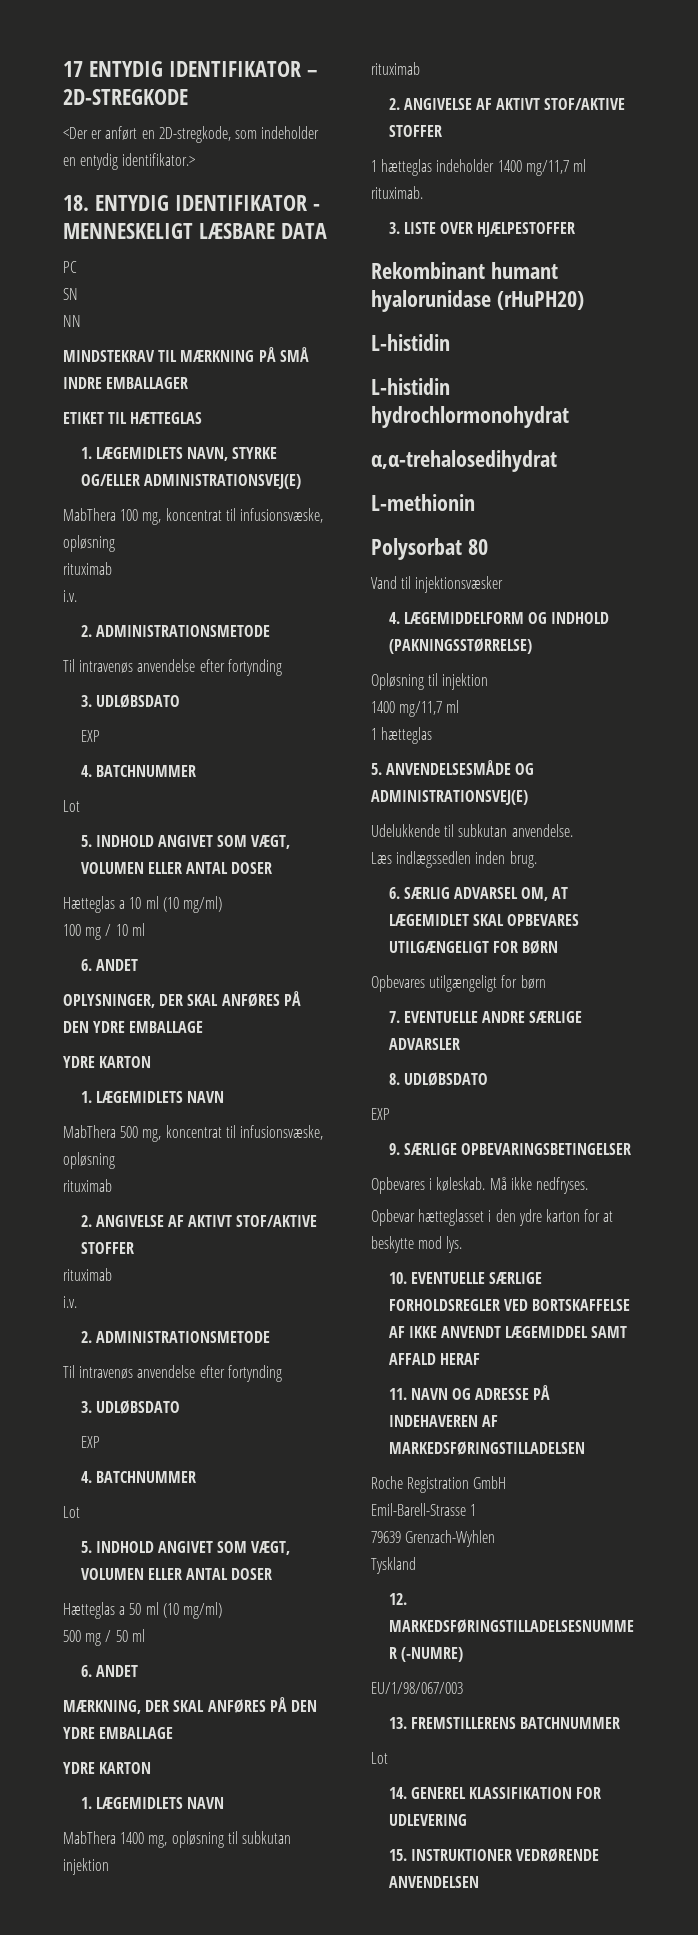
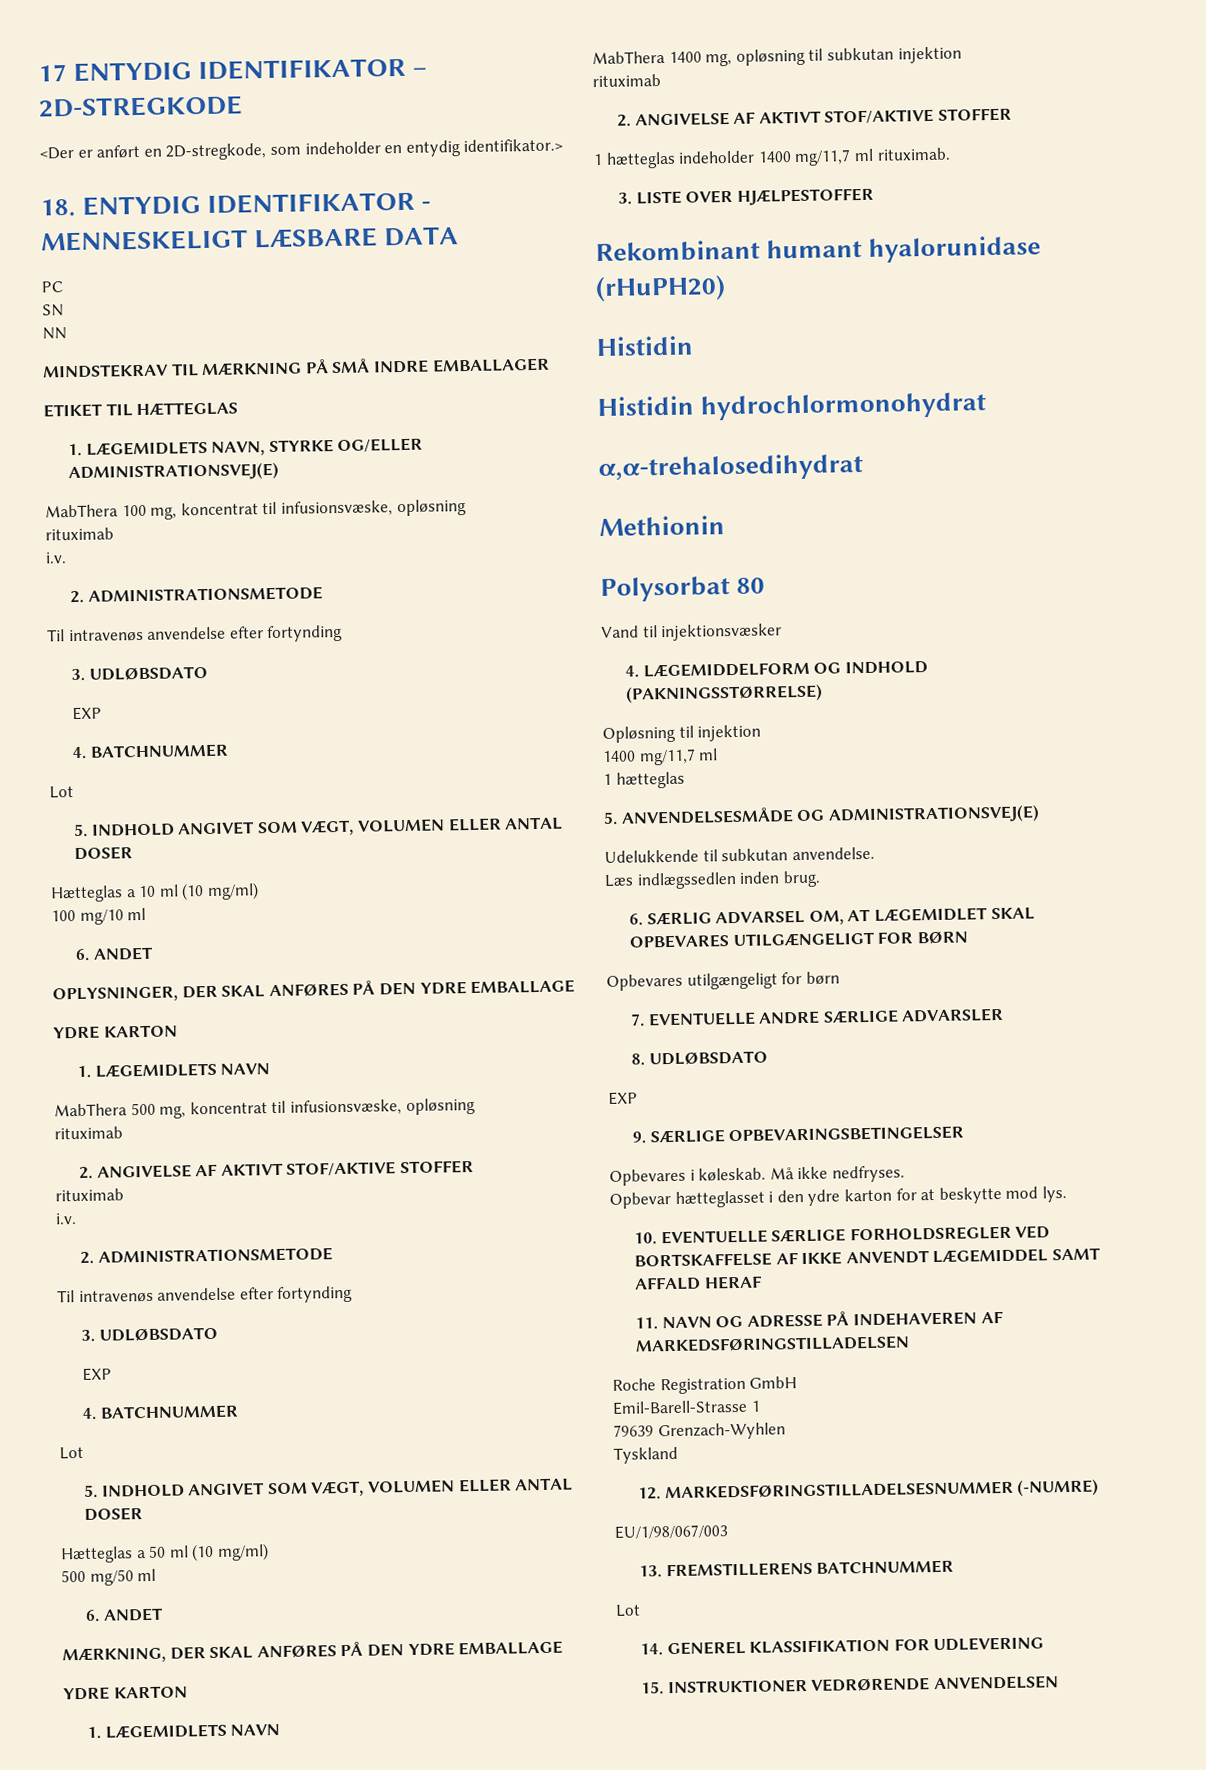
[85,924,128,940] mg / 10 -> [79,909,124,925] mg/10
[85,1630,128,1646] mg / 50 -> [89,1569,134,1586] mg/50
[371,334,450,351] [371,378,450,395] L-histidin // L-histidin -> [596,335,693,357] [597,395,694,417] Histidin // Histidin
[371,494,475,511] L-methionin -> [599,515,725,537] Methionin

